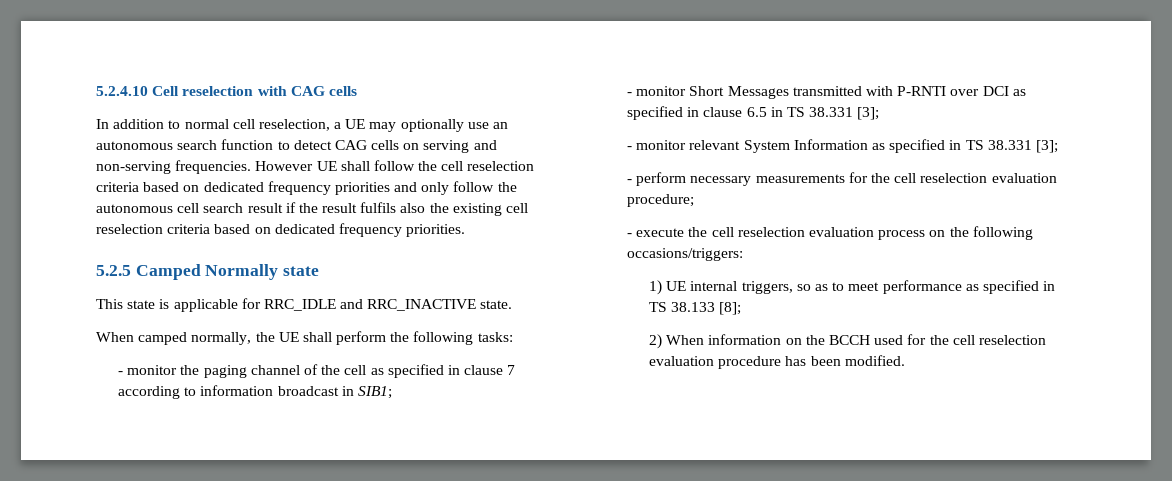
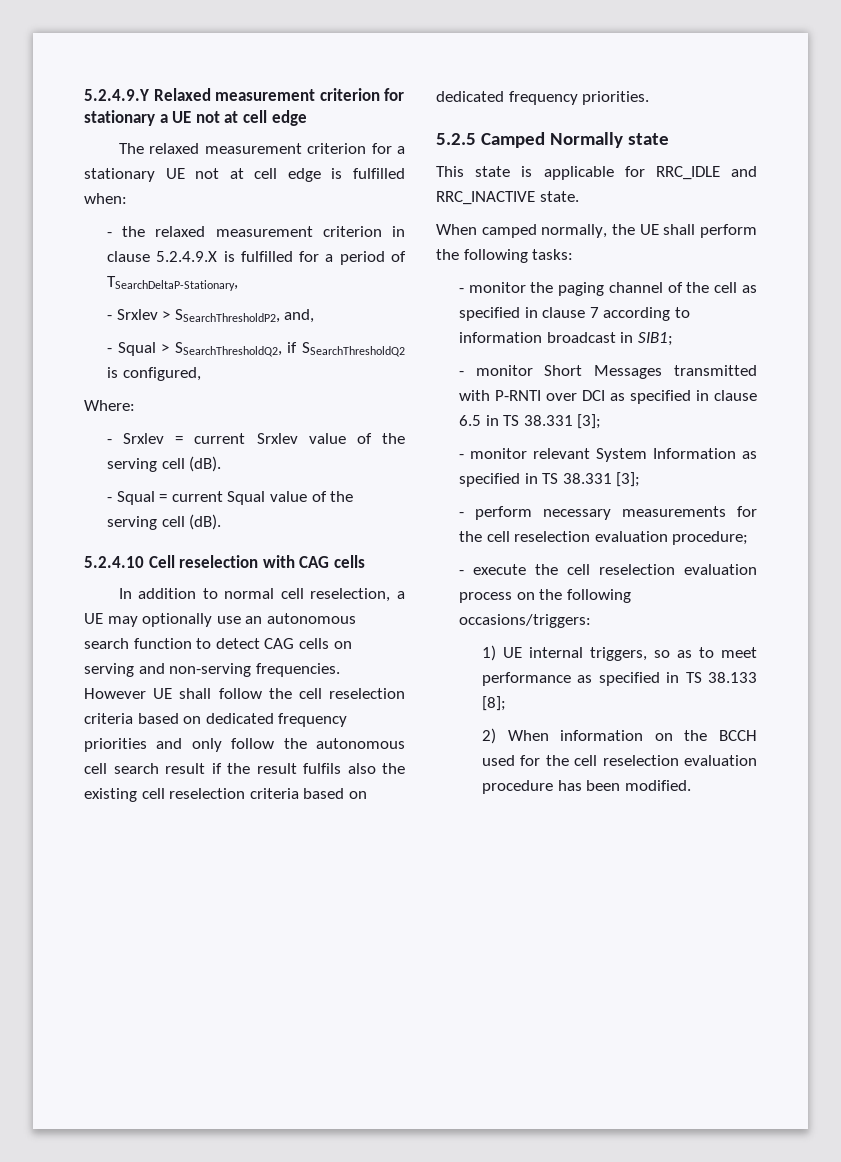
(96, 91) none -> [84,88,405,101] [84,110,307,126] [118,143,406,154] [84,168,405,182] [84,193,127,204] [106,226,405,237] [106,251,406,265] [106,276,238,291] [106,309,315,323] [106,342,405,357] [106,367,201,381] [84,400,135,411] [106,433,405,444] [106,456,222,472] [106,491,354,505] [106,514,222,530] 5.2.4.9.Y Relaxed measurement criterion for stationary a UE not at cell edge // The relaxed measurement criterion for a stationary UE not at cell edge is fulfilled when: // - the relaxed measurement criterion in clause 5.2.4.9.X is fulfilled for a period of TSearchDeltaP-Stationary, // - Srxlev > SSearchThresholdP2, and, // - Squal > SSearchThresholdQ2, if SSearchThresholdQ2 is configured, // Where: // - Srxlev = current Srxlev value of the serving cell (dB). // - Squal = current Squal value of the serving cell (dB). //

